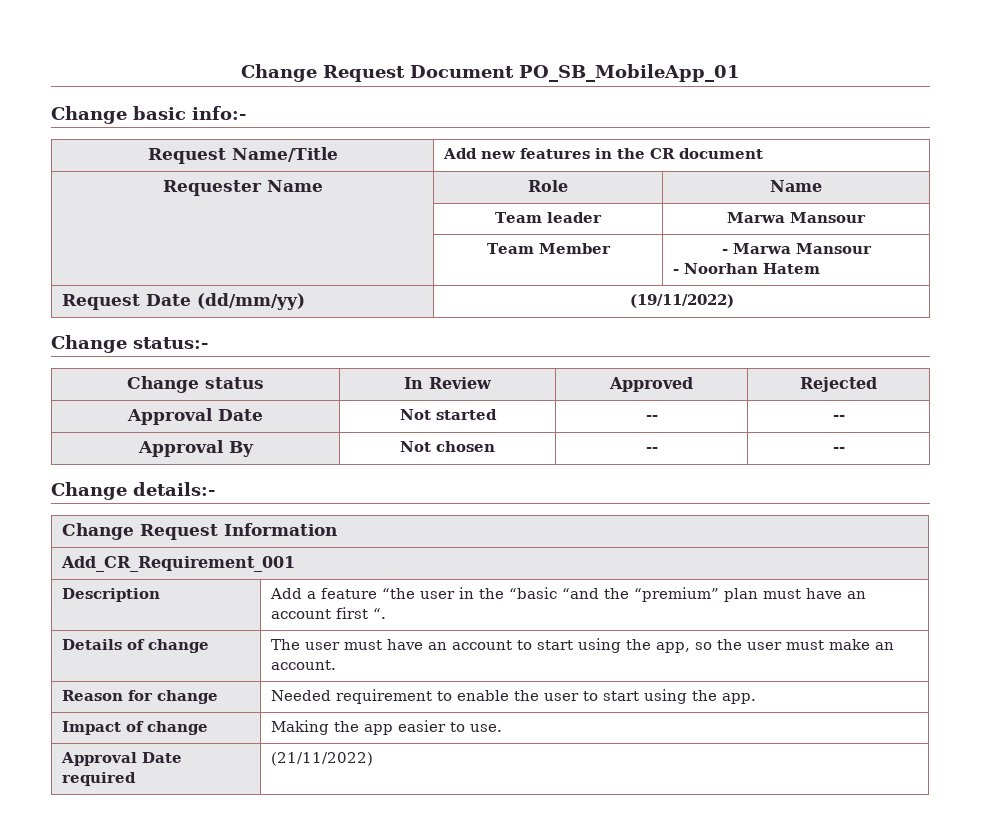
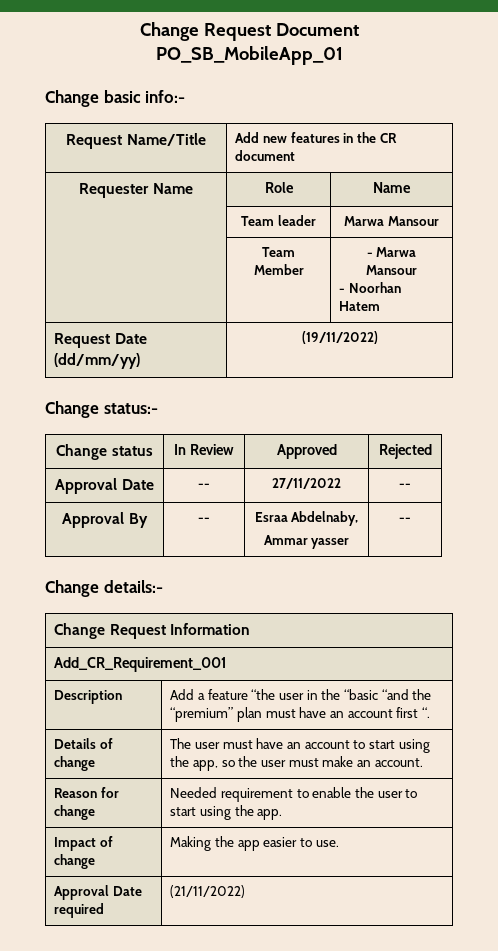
[399,409,497,420] [645,415,658,420] Not started | -- -> [198,483,211,488] [272,478,341,489] -- | 27/11/2022
[400,441,496,452] [645,447,658,452] Not chosen | -- -> [198,517,211,522] [254,511,359,526] [263,535,350,549] -- | Esraa Abdelnaby, // Ammar yasser

